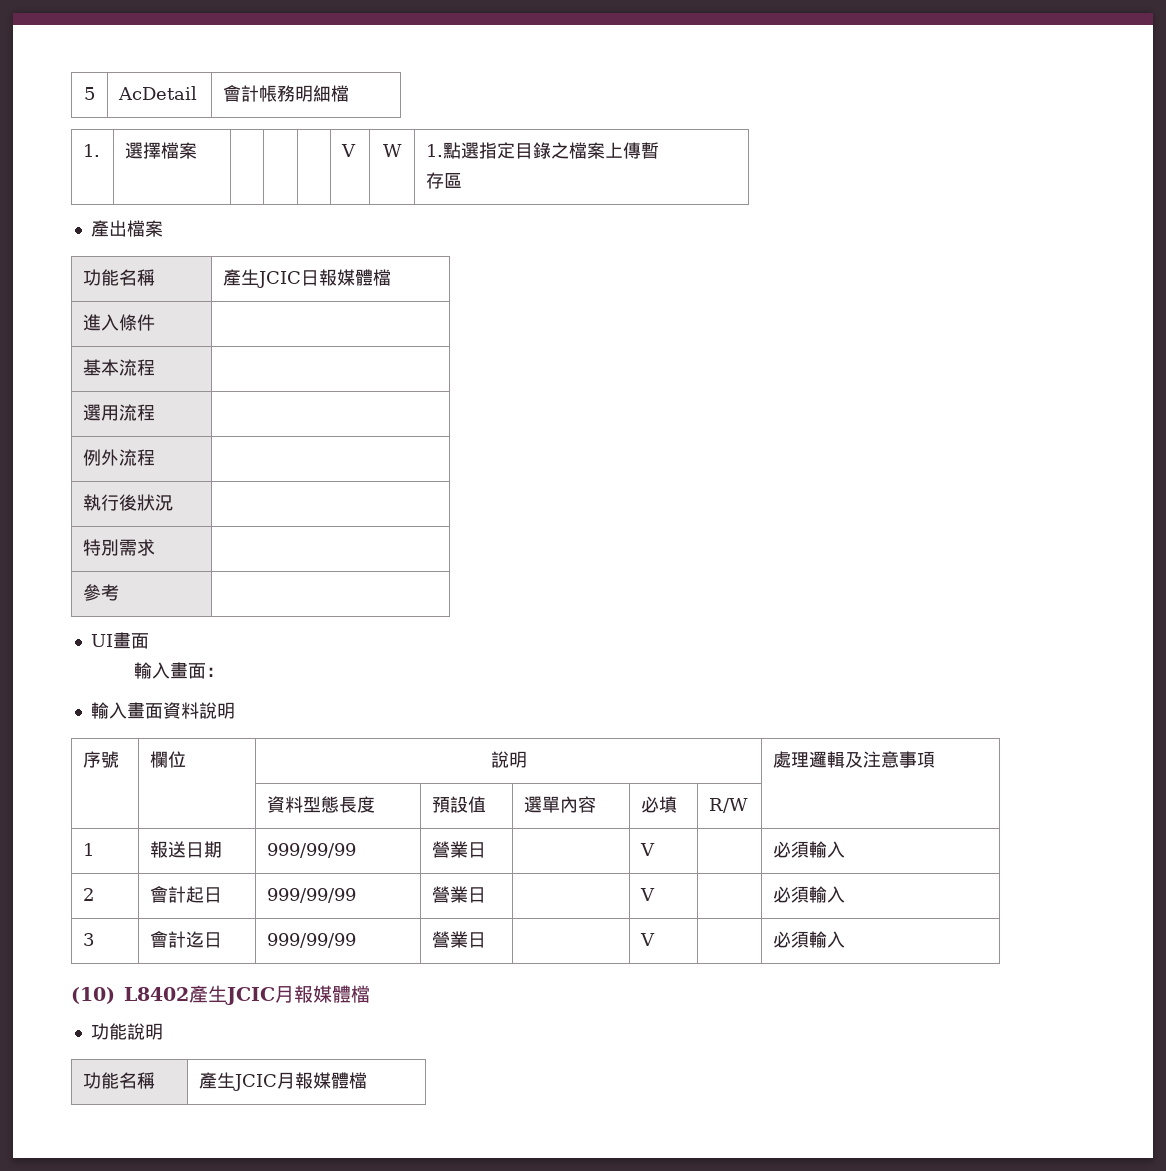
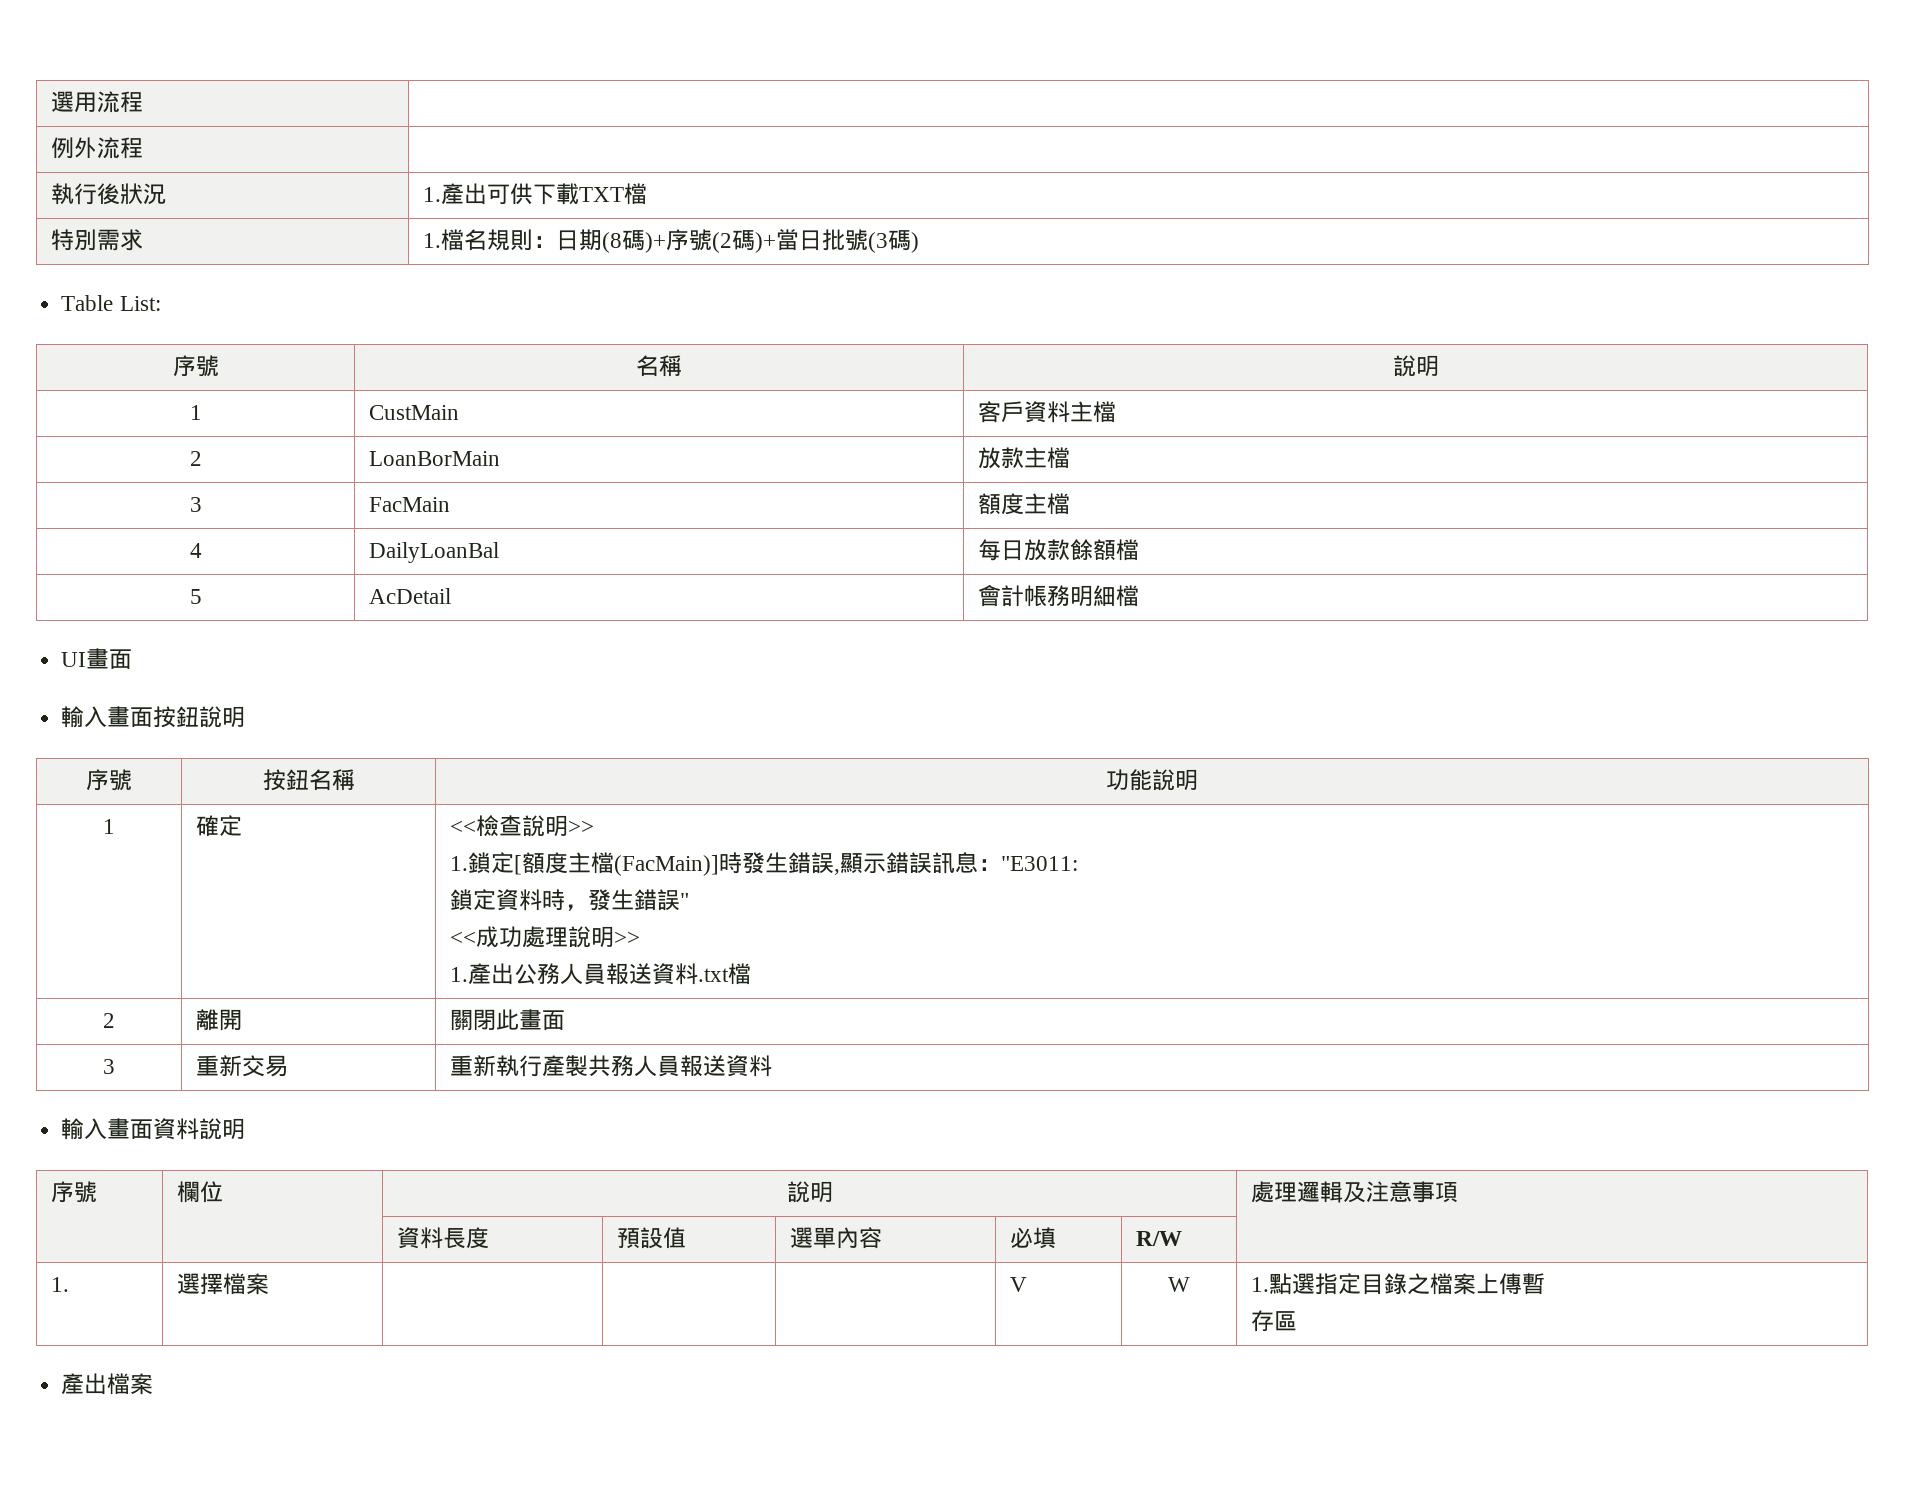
(84, 93) none -> [50,91,143,113] [50,137,143,159] [50,183,166,205] [422,183,647,205] [50,229,143,251] [422,229,919,253] [61,295,161,311] [172,355,219,377] [636,355,682,377] [1392,355,1439,377] [189,405,202,420] [368,405,459,420] [977,401,1116,423] [189,451,202,466] [368,451,500,466] [977,447,1070,469] [189,497,202,512] [368,497,450,512] [977,493,1070,515] [189,543,202,558] [368,542,499,563] [977,539,1139,561] 選用流程 | // 例外流程 | // 執行後狀況 | 1.產出可供下載TXT檔 // 特別需求 | 1.檔名規則：日期(8碼)+序號(2碼)+當日批號(3碼) // Table List: // 序號 | 名稱 | 說明 // 1 | CustMain | 客戶資料主檔 // 2 | LoanBorMain | 放款主檔 // 3 | FacMain | 額度主檔 // 4 | DailyLoanBal | 每日放款餘額檔 //
(350, 93) none -> [61,648,133,669] [61,706,246,728] [86,769,132,791] [262,769,355,791] [1106,769,1198,791] [103,819,115,834] [195,815,242,836] [449,815,594,837] [449,852,1078,876] [449,889,689,911] [449,926,640,948] [449,963,751,985] [103,1013,115,1028] [195,1009,242,1031] [449,1009,565,1031] [103,1059,115,1074] [195,1055,288,1077] [449,1055,772,1077] [61,1118,246,1140] [50,1181,97,1203] [176,1181,223,1203] [786,1181,833,1203] [1250,1181,1458,1203] [396,1227,489,1249] [616,1227,686,1249] [789,1227,882,1249] [1009,1227,1056,1249] [1135,1231,1182,1246] // UI畫面 // 輸入畫面按鈕說明 // 序號 | 按鈕名稱 | 功能說明 // 1 | 確定 | <<檢查說明>> // 1.鎖定[額度主檔(FacMain)]時發生錯誤,顯示錯誤訊息："E3011: // 鎖定資料時，發生錯誤" // <<成功處理說明>> // 1.產出公務人員報送資料.txt檔 // 2 | 離開 | 關閉此畫面 // 3 | 重新交易 | 重新執行產製共務人員報送資料 // 輸入畫面資料說明 // 序號 | 欄位 | 說明 | 處理邏輯及注意事項 // | | 資料長度 | 預設值 | 選單內容 | 必填 | R/W |
[83,269,156,286] [223,269,392,288] [83,314,156,331] [83,359,156,376] [83,404,156,421] [83,449,156,466] [83,494,174,511] [83,539,156,556] [83,584,120,601] [90,632,149,649] [133,662,224,679] [90,702,235,719] [83,751,120,768] [150,751,187,768] [490,751,527,768] [773,751,936,768] [267,796,376,813] [432,796,487,813] [524,796,597,813] [641,796,678,813] [709,798,749,813] [83,843,95,856] [150,841,223,858] [267,843,357,858] [432,841,487,858] [640,843,656,856] [773,841,846,858] [83,888,95,901] [150,886,223,903] [267,888,357,903] [432,886,487,903] [640,888,656,901] [773,886,846,903] [83,933,95,946] [150,931,223,948] [267,933,357,948] [432,931,487,948] [640,933,656,946] [773,931,846,948] [71,985,370,1005] [90,1023,163,1040] [83,1072,156,1089] [199,1072,368,1091] // 功能名稱 | 產生JCIC日報媒體檔 // 進入條件 | // 基本流程 | // 選用流程 | // 例外流程 | // 執行後狀況 | // 特別需求 | // 參考 | // UI畫面 // 輸入畫面： // 輸入畫面資料說明 // 序號 | 欄位 | 說明 | 處理邏輯及注意事項 // | | 資料型態長度 | 預設值 | 選單內容 | 必填 | R/W | // 1 | 報送日期 | 999/99/99 | 營業日 | | V | | 必須輸入 // 2 | 會計起日 | 999/99/99 | 營業日 | | V | | 必須輸入 // 3 | 會計迄日 | 999/99/99 | 營業日 | | V | | 必須輸入 // (10) L8402產生JCIC月報媒體檔 // 功能說明 // 功能名稱 | 產生JCIC月報媒體檔 -> (154, 1384) none

